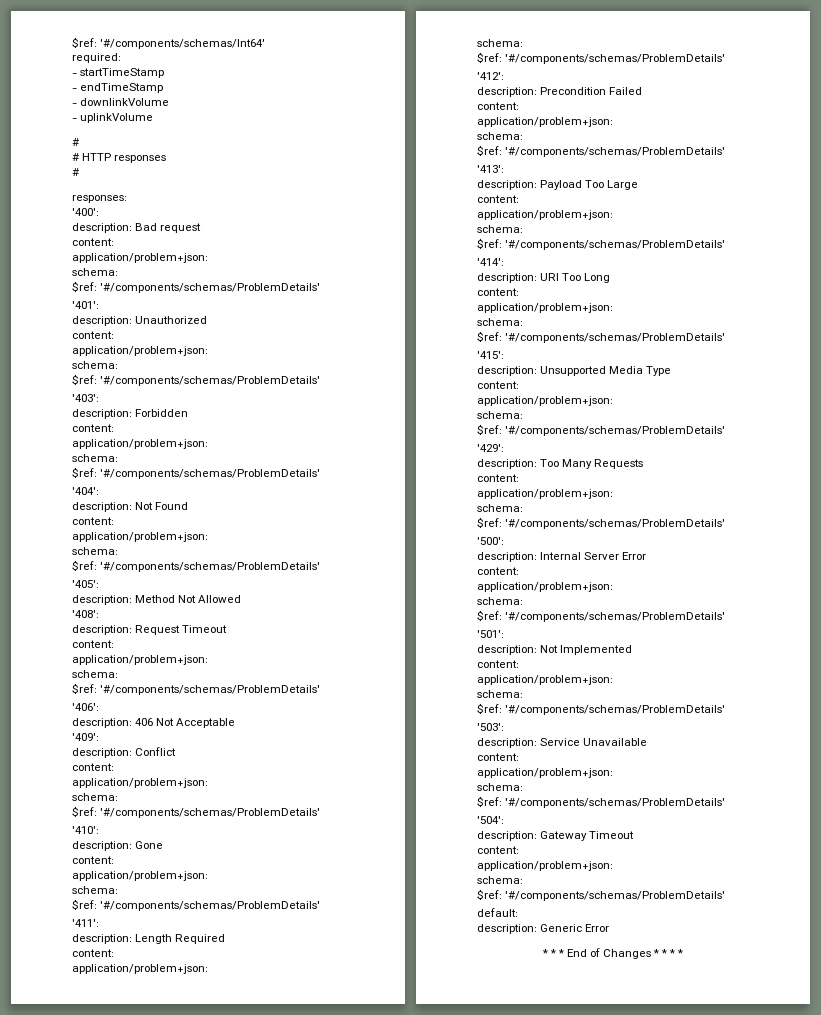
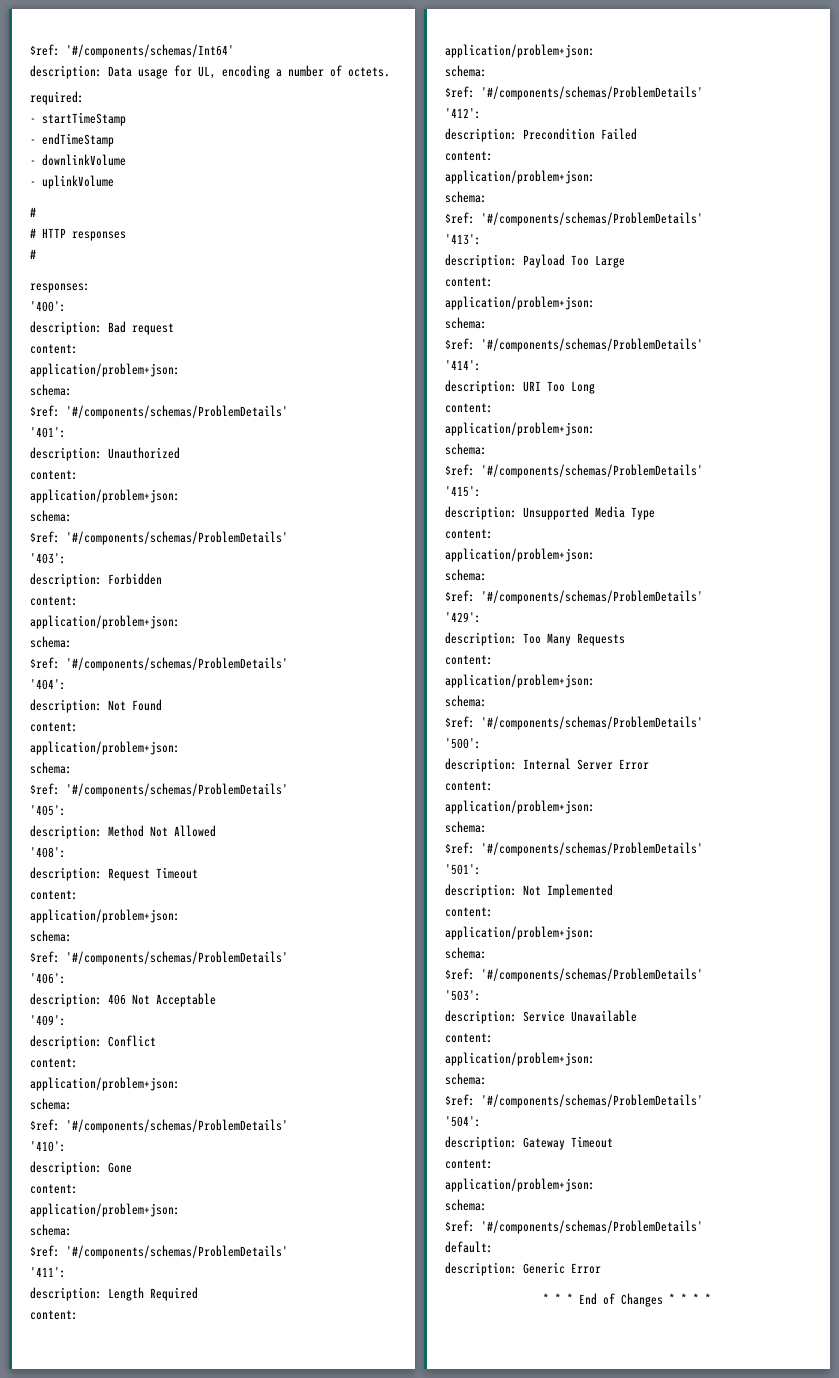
(266, 44) none -> [30,65,390,79] // description: Data usage for UL, encoding a number of octets.

